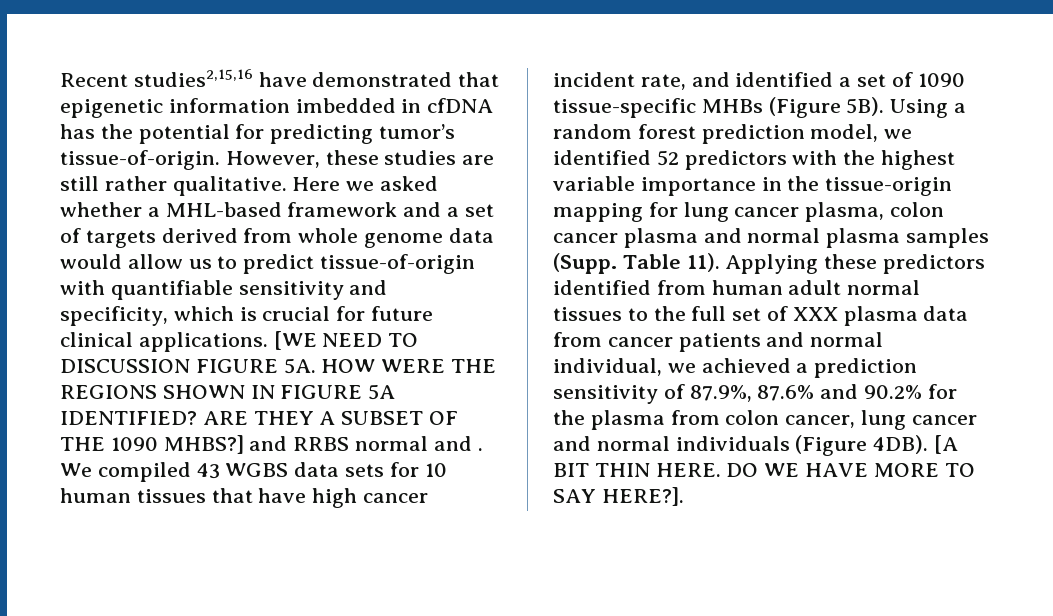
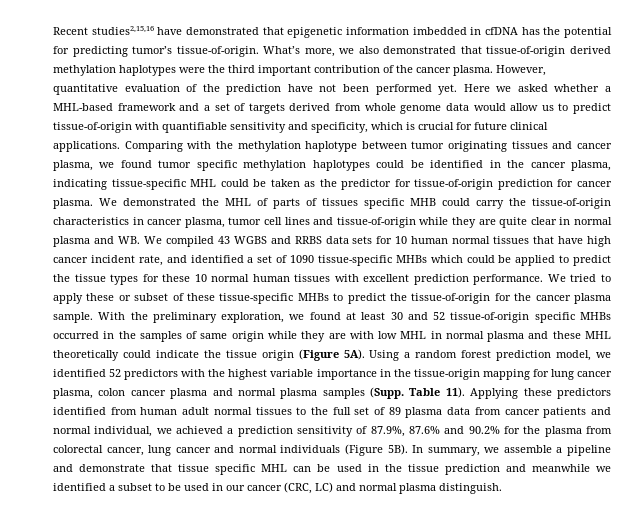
[225,150,495,168] [60,176,287,196] However, these studies are still rather qualitative. -> [263,46,611,57] [53,65,546,76] [53,84,458,95] What’s more, we also demonstrated that tissue-of-origin derived methylation haplotypes were the third important contribution of the cancer plasma. However, quantitative evaluation of the prediction have not been performed yet.
[273,331,419,350] [60,358,497,374] [60,384,396,400] [60,411,459,425] [60,435,483,454] [WE NEED TO DISCUSSION FIGURE 5A. HOW WERE THE REGIONS SHOWN IN FIGURE 5A IDENTIFIED? ARE THEY A SUBSET OF THE 1090 MHBS?] and RRBS normal and . -> [124,141,612,152] [53,160,611,171] [53,179,613,190] [53,198,611,209] [53,217,613,228] [53,236,140,247] Comparing with the methylation haplotype between tumor originating tissues and cancer plasma, we found tumor specific methylation haplotypes could be identified in the cancer plasma, indicating tissue-specific MHL could be taken as the predictor for tissue-of-origin prediction for cancer plasma. We demonstrated the MHL of parts of tissues specific MHB could carry the tissue-of-origin characteristics in cancer plasma, tumor cell lines and tissue-of-origin while they are quite clear in normal plasma and WB.
(289, 470) none -> [270,236,322,244] and RRBS
(131, 495) none -> [452,236,491,244] normal
[768,97,885,118] (Figure 5B). -> [430,255,611,266] [53,274,611,285] [53,293,611,304] [53,312,611,323] [53,331,611,342] [53,349,365,361] which could be applied to predict the tissue types for these 10 normal human tissues with excellent prediction performance. We tried to apply these or subset of these tissue-specific MHBs to predict the tissue-of-origin for the cancer plasma sample. With the preliminary exploration, we found at least 30 and 52 tissue-of-origin specific MHBs occurred in the samples of same origin while they are with low MHL in normal plasma and these MHL theoretically could indicate the tissue origin (Figure 5A).
[792,307,838,321] XXX -> [388,407,401,415] 89
[725,410,780,425] colon -> [53,445,103,453] colorectal
[873,435,959,454] [553,463,975,477] [553,487,684,506] 4DB). [A BIT THIN HERE. DO WE HAVE MORE TO SAY HERE?]. -> [387,444,611,456] [53,464,611,475] [53,482,502,494] 5B). In summary, we assemble a pipeline and demonstrate that tissue specific MHL can be used in the tissue prediction and meanwhile we identified a subset to be used in our cancer (CRC, LC) and normal plasma distinguish.

